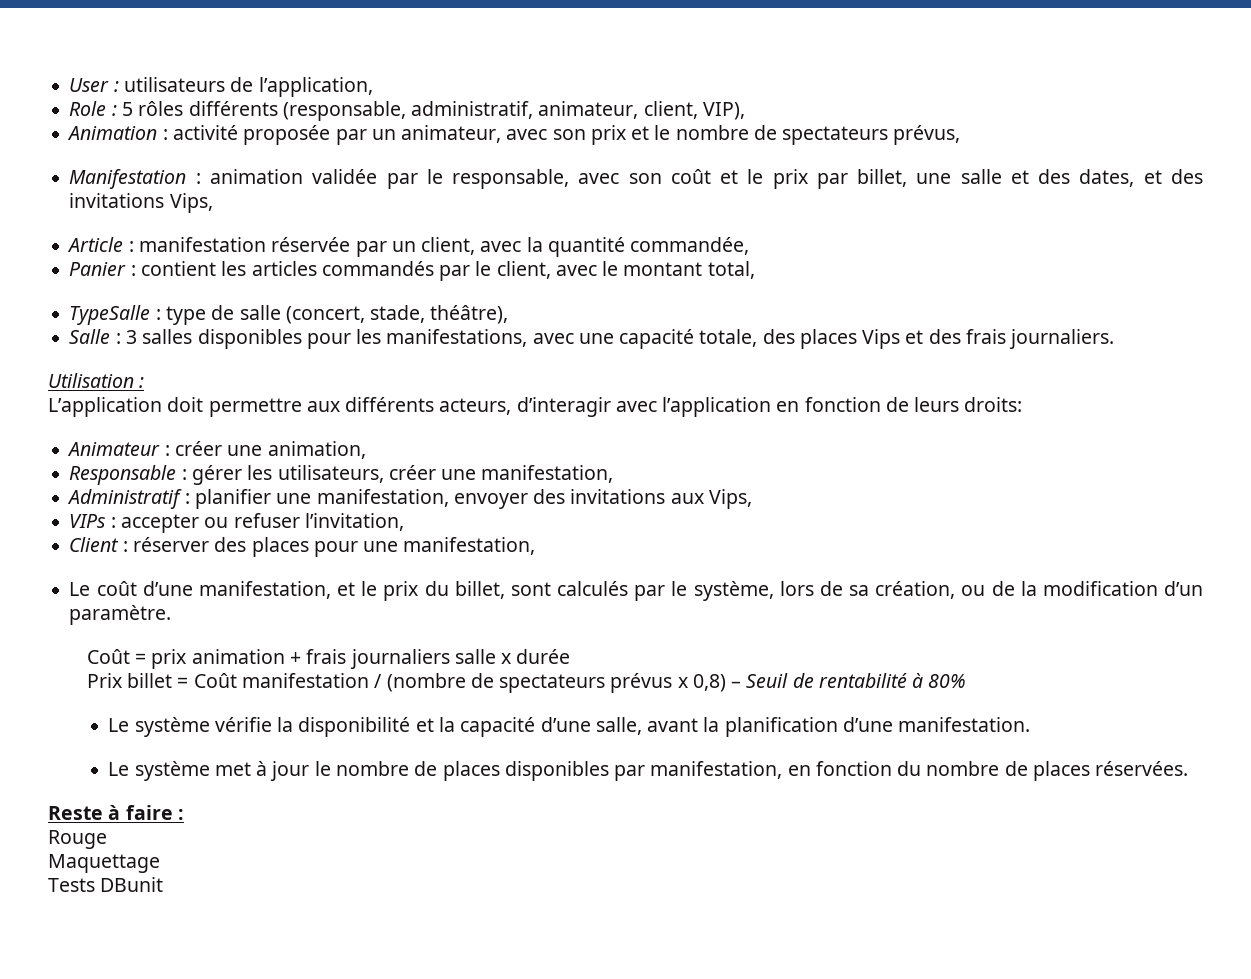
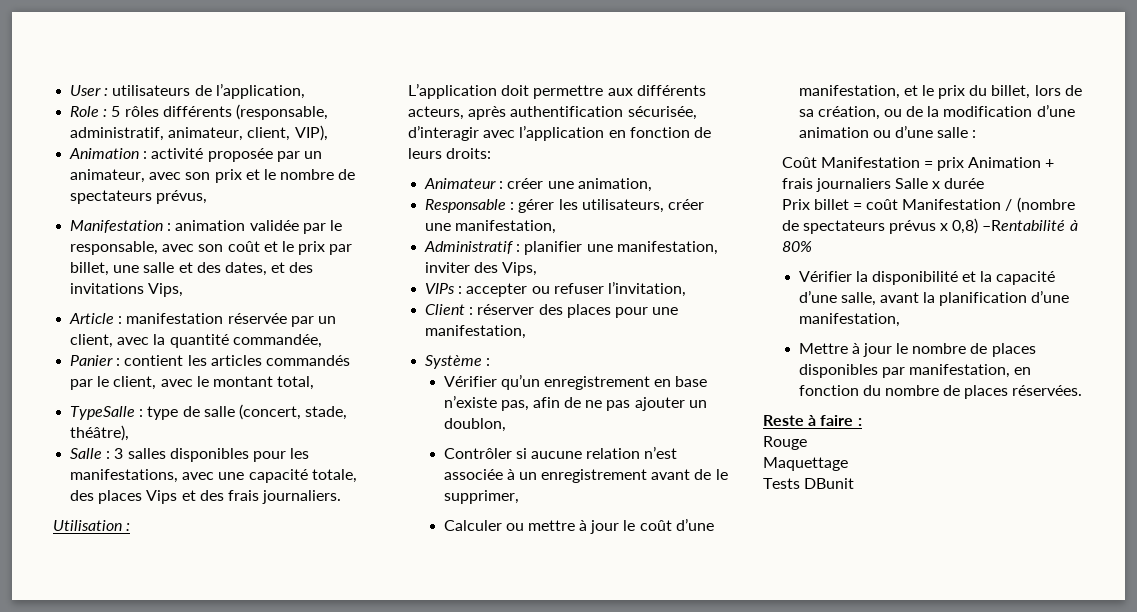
(512, 406) none -> [468,106,697,120] après authentification sécurisée,
[453,489,704,509] envoyer des invitations aux -> [425,262,499,273] inviter des
[69,582,91,596] Le -> [425,355,491,369] [443,374,708,390] [443,395,707,411] [443,418,506,432] [443,446,678,459] [443,469,728,483] [443,490,519,504] [443,520,636,534] Système : // Vérifier qu’un enregistrement en base n’existe pas, afin de ne pas ajouter un doublon, // Contrôler si aucune relation n’est associée à un enregistrement avant de le supprimer, // Calculer ou mettre à jour le
[510,581,774,601] sont calculés par le système, -> (1031, 92) none
[1163,581,1203,596] [69,605,172,625] [86,649,130,664] d’un paramètre. // Coût -> [1036,104,1075,117] [798,125,977,138] [781,157,920,168] d’une animation ou d’une salle : // Coût Manifestation
[191,649,285,664] animation -> [968,157,1042,168] Animation
[454,649,496,664] salle -> [894,178,928,189] Salle
[193,673,369,688] Coût manifestation -> [866,199,1002,210] coût Manifestation
[731,673,907,688] – Seuil de rentabilité -> [982,220,1066,231] –Rentabilité
[108,717,272,737] Le système vérifie -> [798,271,852,282] Vérifier
[898,717,1031,732] [108,761,251,781] manifestation. // Le système met -> [798,313,900,327] [798,343,848,354] manifestation, // Mettre

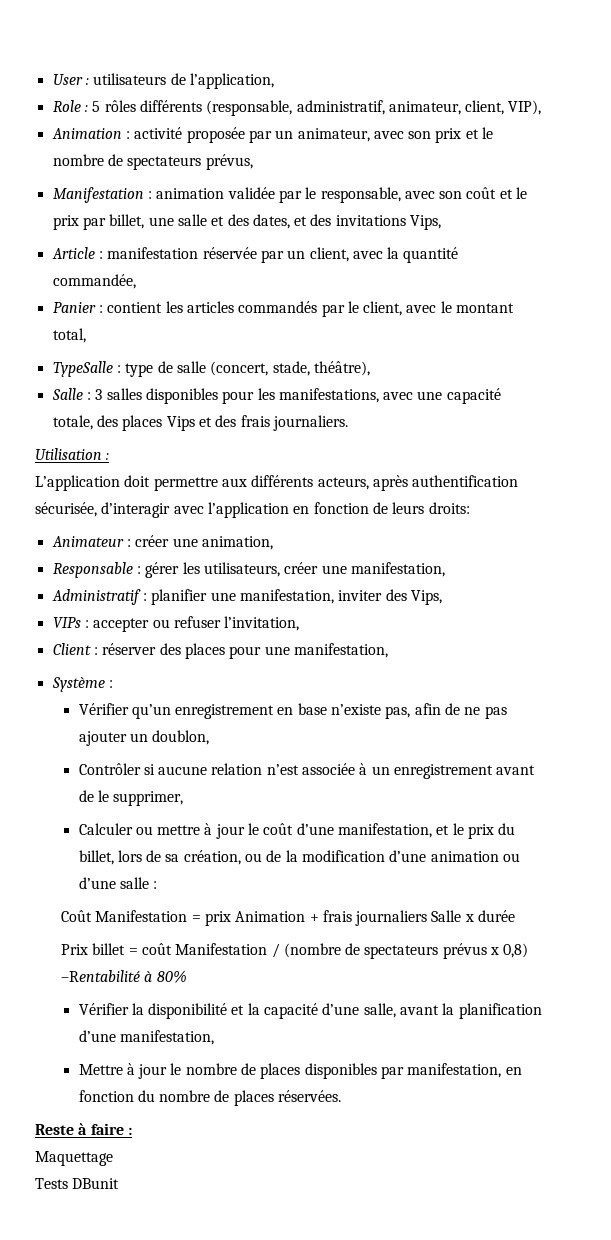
[763,436,807,450] // Rouge -> (132, 1131) none

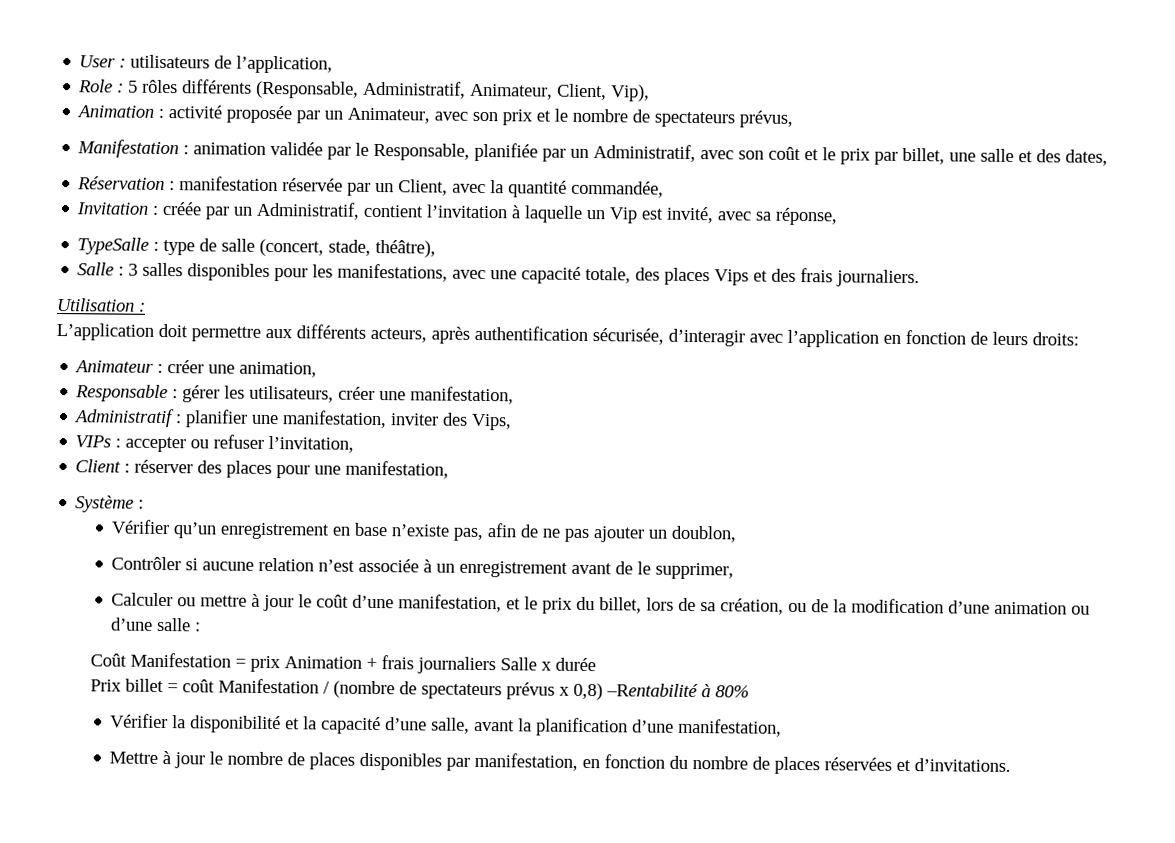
[206,100,542,116] (responsable, administratif, animateur, client, VIP), -> [256,80,651,102] (Responsable, Administratif, Animateur, Client, Vip),
[297,128,370,142] animateur, -> [347,107,431,124] Animateur,
[320,187,401,203] responsable, -> [373,142,697,163] Responsable, planifiée par un Administratif,
[294,214,442,230] [51,247,95,259] et des invitations Vips, // Article -> [77,176,166,191] // Réservation
[309,247,349,262] client, -> [398,179,449,196] Client,
[52,301,515,317] [52,328,86,343] Panier : contient les articles commandés par le client, avec le montant total, -> [76,201,839,226] Invitation : créée par un Administratif, contient l’invitation à laquelle un Vip est invité, avec sa réponse,
[278,1090,342,1102] [35,1123,132,1135] [35,1151,113,1166] [35,1178,120,1189] réservées. // Reste à faire : // Maquettage // Tests DBunit -> [824,757,1012,773] réservées et d’invitations.

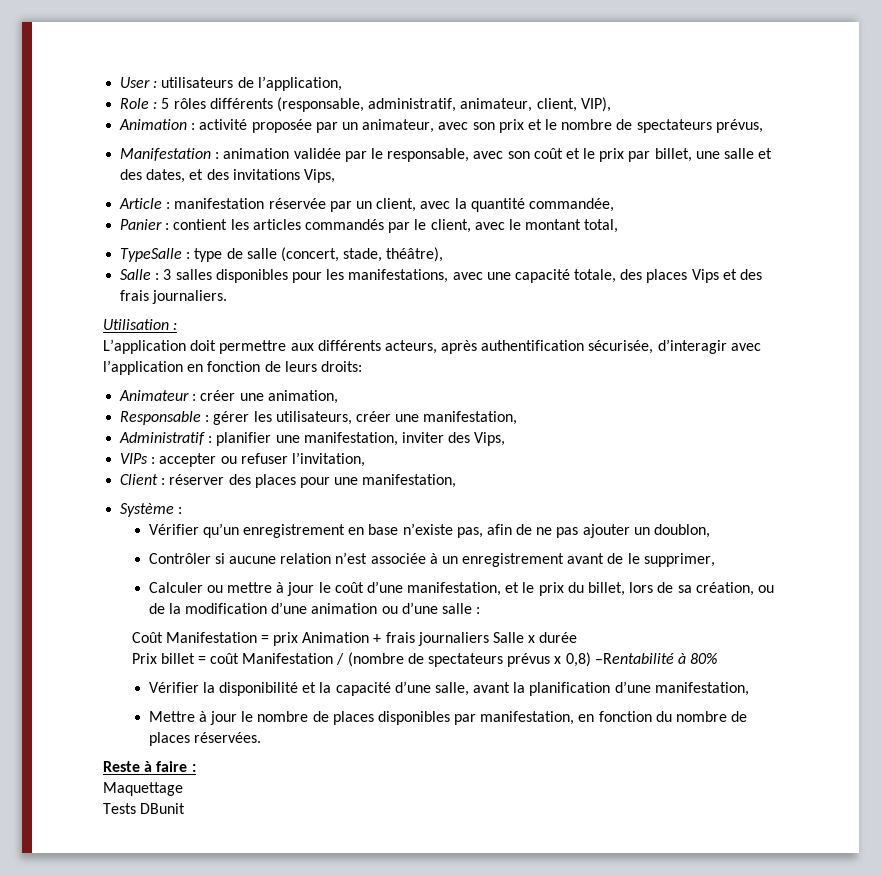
[256,80,651,102] (Responsable, Administratif, Animateur, Client, Vip), -> [276,97,611,112] (responsable, administratif, animateur, client, VIP),
[347,107,431,124] Animateur, -> [362,119,435,133] animateur,
[373,142,697,163] Responsable, planifiée par un Administratif, -> [387,148,470,162] responsable,
[77,176,166,191] // Réservation -> [189,169,335,183] [119,198,163,209] et des invitations Vips, // Article
[398,179,449,196] Client, -> [376,198,417,212] client,
[76,201,839,226] Invitation : créée par un Administratif, contient l’invitation à laquelle un Vip est invité, avec sa réponse, -> [120,219,619,233] Panier : contient les articles commandés par le client, avec le montant total,
[824,757,1012,773] réservées et d’invitations. -> [193,732,261,743] [103,761,196,772] [103,782,183,796] [103,803,186,814] réservées. // Reste à faire : // Maquettage // Tests DBunit

